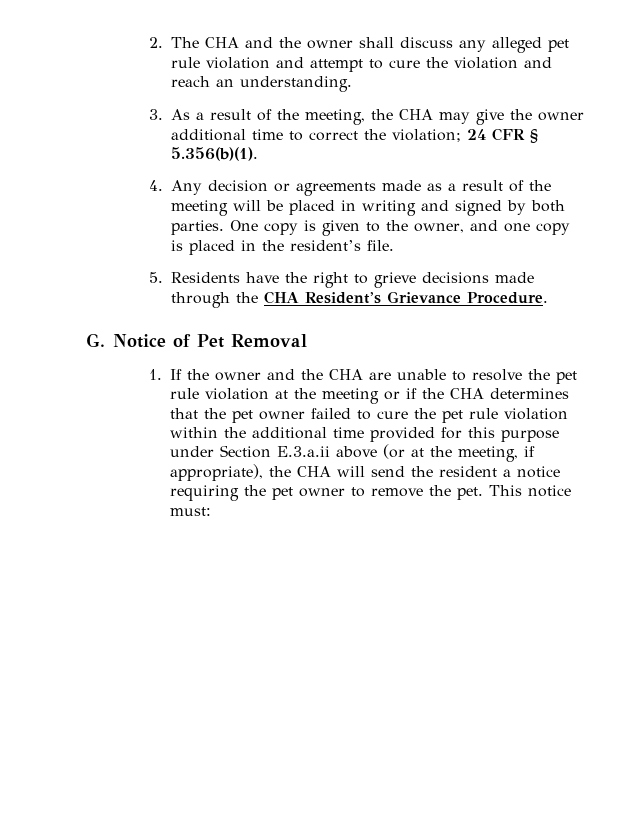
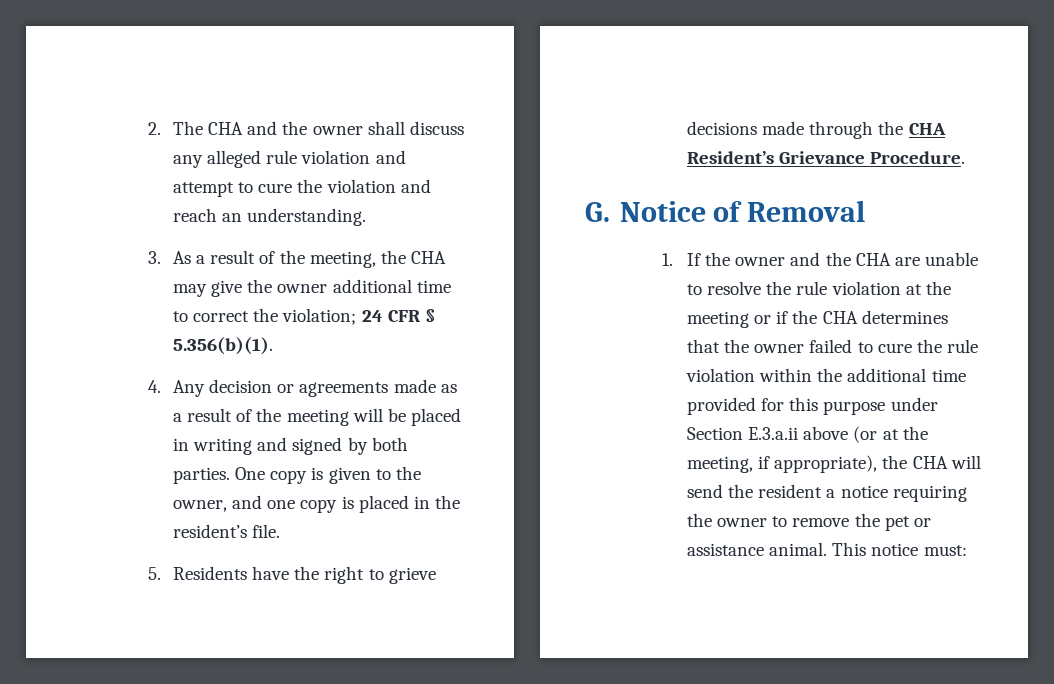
[547,39,569,52] pet -> (262, 159) none
[197,334,224,348] Pet -> (743, 211) none
[555,371,577,384] pet -> (792, 288) none
[231,410,253,423] pet -> (750, 346) none
[441,410,463,423] pet -> (942, 346) none
[271,487,293,500] pet -> (713, 520) none
[456,487,483,500] pet. -> [884,516,931,531] [687,542,828,556] pet or assistance animal.

